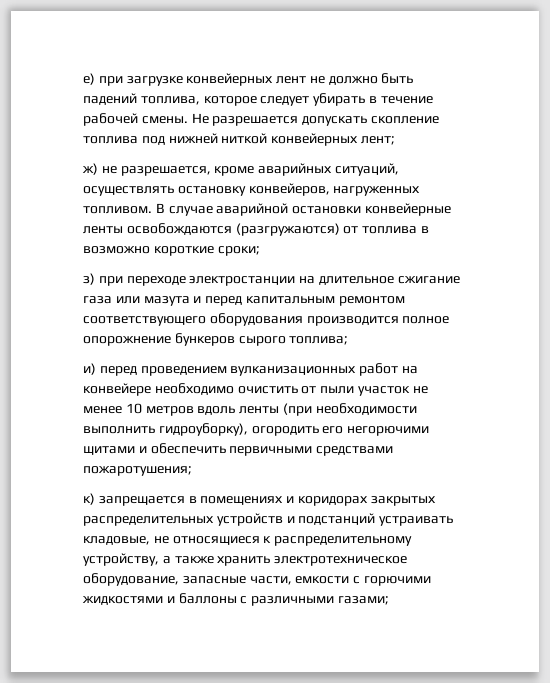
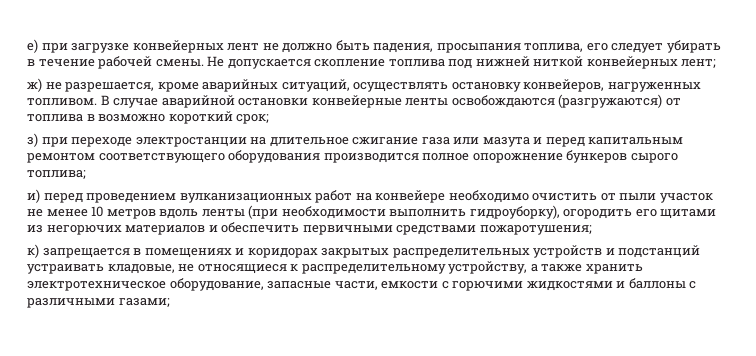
[83,93,257,106] падений топлива, которое -> [373,43,608,53] падения, просыпания топлива, его
[212,116,368,126] разрешается допускать -> [227,59,311,69] допускается
[153,246,260,256] короткие сроки; -> [168,111,270,124] короткий срок;
[347,426,430,436] [83,446,135,455] негорючими щитами -> [660,209,717,219] [27,225,206,235] щитами из негорючих материалов

